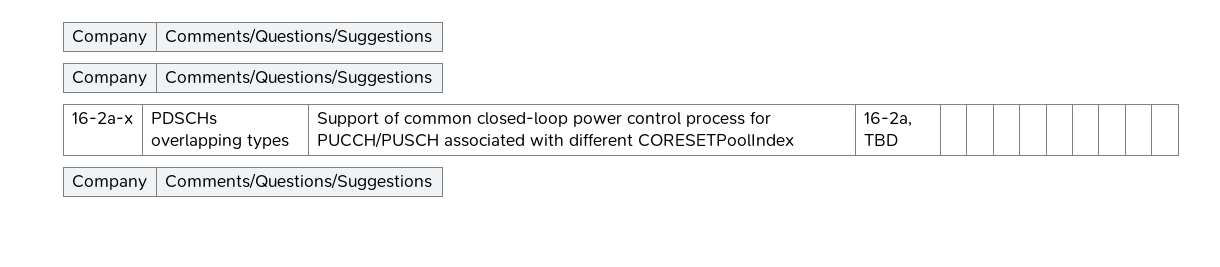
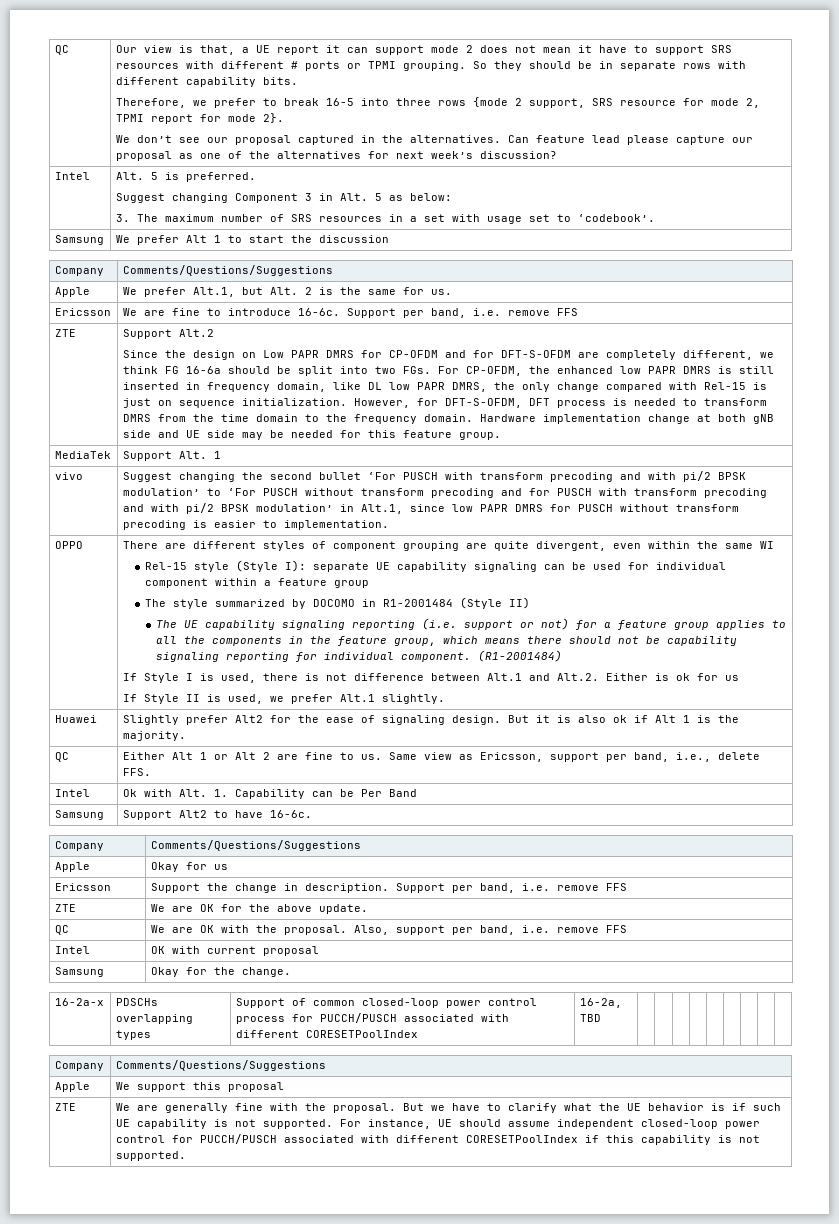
[71,30,147,46] [164,28,432,45] [71,71,147,87] [164,69,432,86] Company | Comments/Questions/Suggestions // Company | Comments/Questions/Suggestions -> [54,45,69,55] [115,45,732,55] [115,61,746,71] [115,77,298,87] [115,97,760,108] [115,113,284,124] [115,135,753,145] [115,151,557,161] [54,172,90,180] [115,172,256,182] [115,193,452,203] [115,214,655,224] [54,235,104,245] [115,235,389,245] [54,266,104,276] [122,265,333,276] [54,287,90,297] [122,287,452,297] [54,308,111,316] [122,308,578,318] [54,329,76,337] [122,329,214,339] [122,350,774,360] [122,366,774,376] [122,382,767,392] [122,398,767,408] [122,414,774,424] [122,430,501,440] [54,451,111,459] [122,451,221,461] [54,472,83,480] [122,471,746,482] [122,488,767,498] [122,503,739,514] [122,520,389,530] [54,541,83,549] [122,541,774,551] [145,560,727,572] [145,578,370,588] [145,597,531,609] [155,618,786,630] [155,636,737,646] [155,650,562,662] [122,673,739,683] [122,694,445,704] [54,715,97,723] [122,715,739,725] [122,731,186,741] [54,752,69,762] [122,752,760,762] [122,768,151,776] [54,789,90,797] [122,789,417,799] [54,810,104,820] [122,810,312,820] [54,841,104,851] [150,840,361,851] [54,862,90,872] [150,862,228,872] [54,883,111,891] [150,883,627,893] [54,904,76,912] [150,904,368,914] [54,925,69,935] [150,925,627,935] [54,946,90,954] [150,946,319,956] [54,967,104,977] [150,967,291,977] QC | Our view is that, a UE report it can support mode 2 does not mean it have to support SRS resources with different # ports or TPMI grouping. So they should be in separate rows with different capability bits. // Therefore, we prefer to break 16-5 into three rows {mode 2 support, SRS resource for mode 2, TPMI report for mode 2}. // We don’t see our proposal captured in the alternatives. Can feature lead please capture our proposal as one of the alternatives for next week’s discussion? // Intel | Alt. 5 is preferred. // Suggest changing Component 3 in Alt. 5 as below: // 3. The maximum number of SRS resources in a set with usage set to ‘codebook’. // Samsung | We prefer Alt 1 to start the discussion // Company | Comments/Questions/Suggestions // Apple | We prefer Alt.1, but Alt. 2 is the same for us. // Ericsson | We are fine to introduce 16-6c. Support per band, i.e. remove FFS // ZTE | Support Alt.2 // Since the design on Low PAPR DMRS for CP-OFDM and for DFT-S-OFDM are completely different, we think FG 16-6a should be split into two FGs. For CP-OFDM, the enhanced low PAPR DMRS is still inserted in frequency domain, like DL low PAPR DMRS, the only change compared with Rel-15 is just on sequence initialization. However, for DFT-S-OFDM, DFT process is needed to transform DMRS from the time domain to the frequency domain. Hardware implementation change at both gNB side and UE side may be needed for this feature group. // MediaTek | Support Alt. 1 // vivo | Suggest changing the second bullet ‘For PUSCH with transform precoding and with pi/2 BPSK modulation’ to ‘For PUSCH without transform precoding and for PUSCH with transform precoding and with pi/2 BPSK modulation’ in Alt.1, since low PAPR DMRS for PUSCH without transform precoding is easier to implementation. // OPPO | There are different styles of component grouping are quite divergent, even within the same WI // Rel-15 style (Style I): separate UE capability signaling can be used for individual component within a feature group // The style summarized by DOCOMO in R1-2001484 (Style II) // The UE capability signaling reporting (i.e. support or not) for a feature group applies to all the components in the feature group, which means there should not be capability signaling reporting for individual component. (R1-2001484) // If Style I is used, there is not difference between Alt.1 and Alt.2. Either is ok for us // If Style II is used, we prefer Alt.1 slightly. // Huawei | Slightly prefer Alt2 for the ease of signaling design. But it is also ok if Alt 1 is the majority. // QC | Either Alt 1 or Alt 2 are fine to us. Same view as Ericsson, support per band, i.e., delete FFS. // Intel | Ok with Alt. 1. Capability can be Per Band // Samsung | Support Alt2 to have 16-6c. // Company | Comments/Questions/Suggestions // Apple | Okay for us // Ericsson | Support the change in description. Support per band, i.e. remove FFS // ZTE | We are OK for the above update. // QC | We are OK with the proposal. Also, support per band, i.e. remove FFS // Intel | OK with current proposal // Samsung | Okay for the change.
(432, 181) none -> [54,1082,90,1092] [115,1082,284,1092] [54,1103,76,1111] [115,1103,781,1113] [115,1119,760,1129] [115,1134,760,1145] [115,1151,186,1161] // Apple | We support this proposal // ZTE | We are generally fine with the proposal. But we have to clarify what the UE behavior is if such UE capability is not supported. For instance, UE should assume independent closed-loop power control for PUCCH/PUSCH associated with different CORESETPoolIndex if this capability is not supported.

